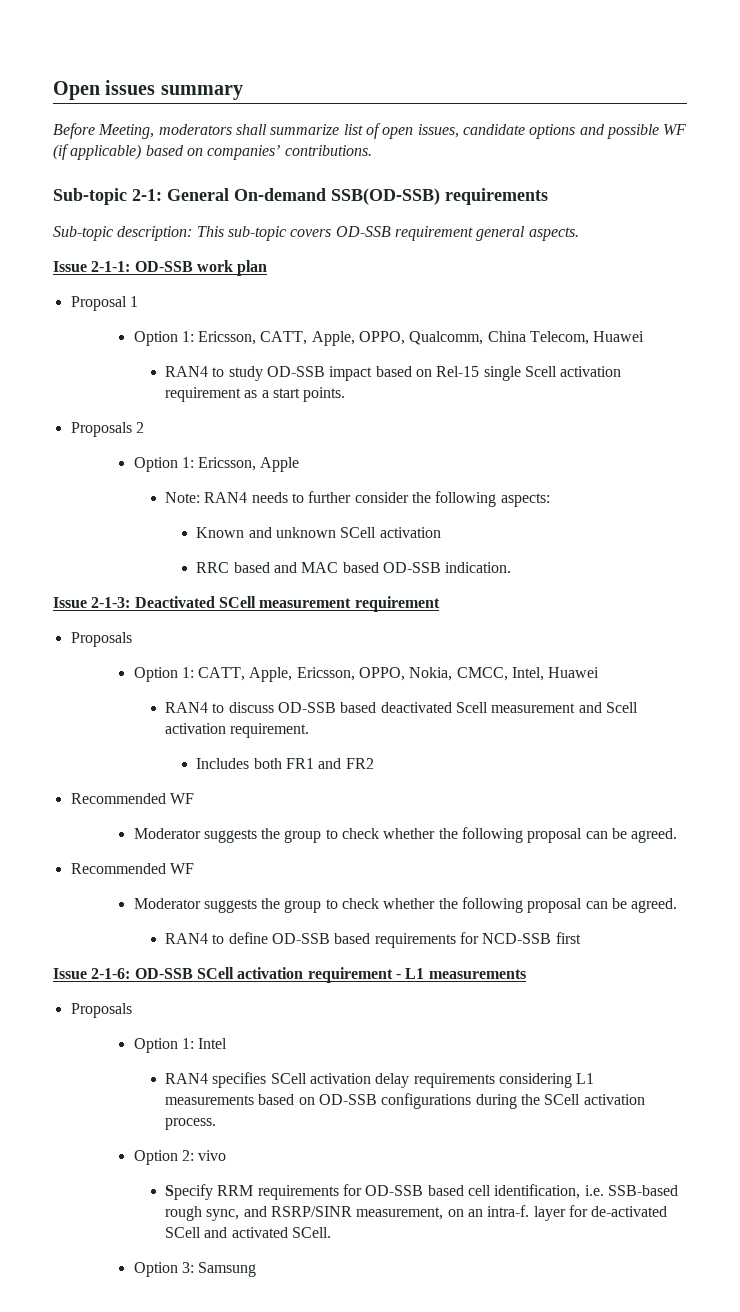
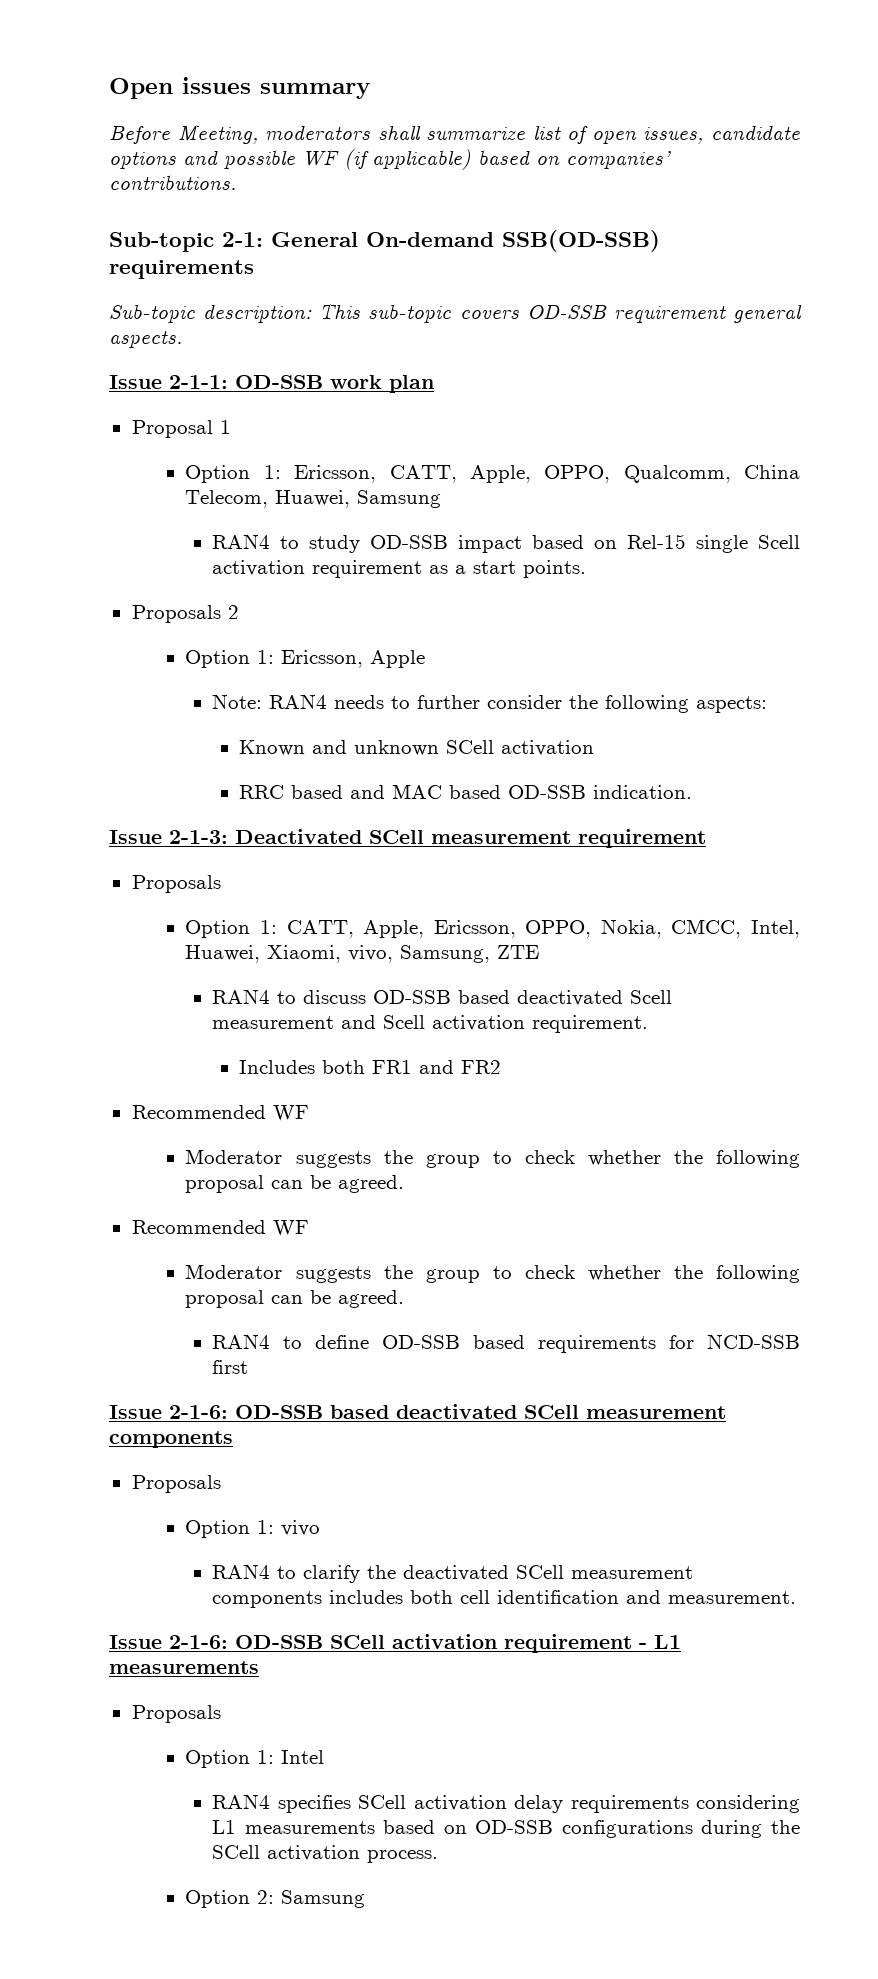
[593,331,645,342] Huawei -> [275,490,442,508] Huawei, Samsung
[548,667,600,678] Huawei -> [185,945,540,963] Huawei, Xiaomi, vivo, Samsung, ZTE
(581, 938) none -> [109,1404,726,1419] [109,1431,233,1448] [131,1475,221,1493] [185,1520,321,1538] [212,1564,694,1583] [212,1590,797,1608] // Issue 2-1-6: OD-SSB based deactivated SCell measurement components // Proposals // Option 1: vivo // RAN4 to clarify the deactivated SCell measurement components includes both cell identification and measurement.
[198,1150,227,1161] [164,1184,678,1200] [164,1205,668,1221] [164,1227,331,1238] [133,1262,194,1277] vivo // Specify RRM requirements for OD-SSB based cell identification, i.e. SSB-based rough sync, and RSRP/SINR measurement, on an intra-f. layer for de-activated SCell and activated SCell. // Option 3: -> (275, 1897) none

